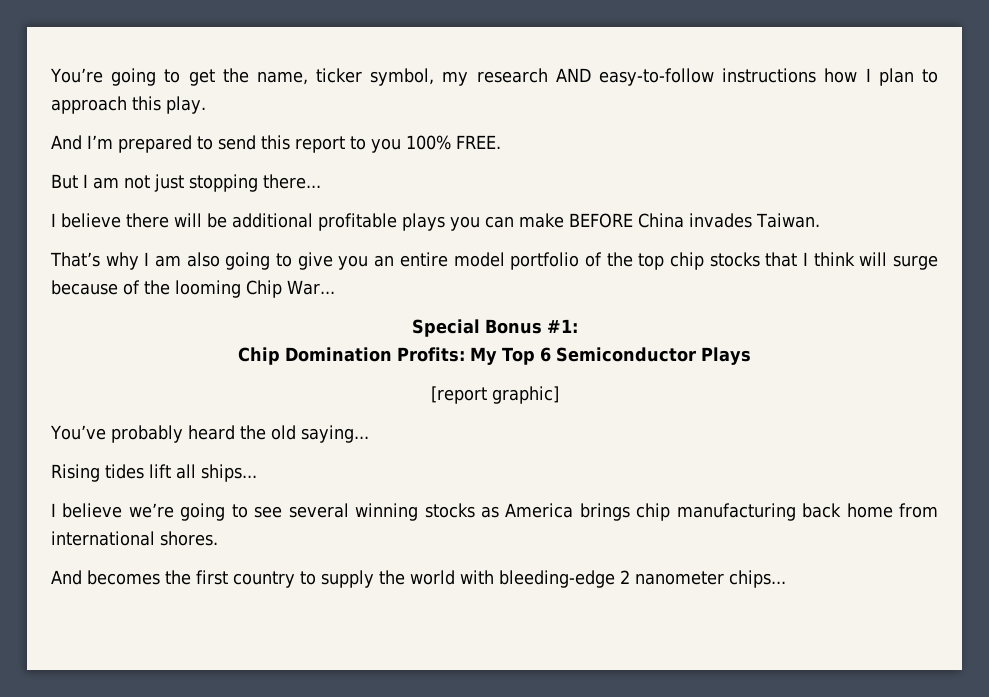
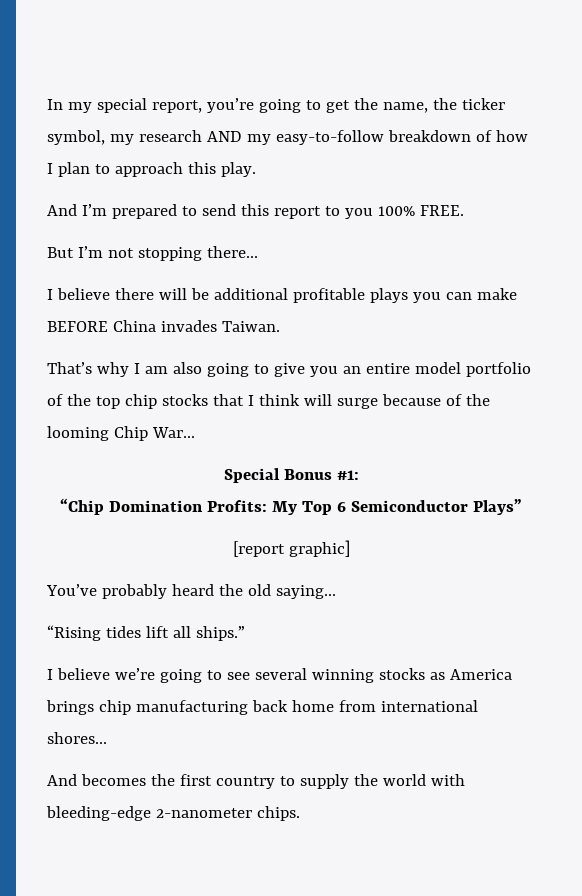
[50,68,103,83] You’re -> [47,98,254,113] In my special report, you’re
(308, 78) none -> [432,98,457,110] the
[599,68,817,86] easy-to-follow instructions -> [246,130,492,145] my easy-to-follow breakdown of
[83,174,184,192] I am not just -> [77,246,134,258] I’m not
[237,347,280,365] Chip -> [60,498,105,515] “Chip
[701,347,752,365] Plays -> [472,499,522,515] Plays”
[51,464,100,482] Rising -> [47,625,101,641] “Rising
[201,464,257,482] ships... -> [195,626,245,641] ships.”
[160,531,218,546] shores. -> [47,732,107,744] shores...
[620,570,786,588] 2 nanometer chips... -> [155,806,300,821] 2-nanometer chips.

